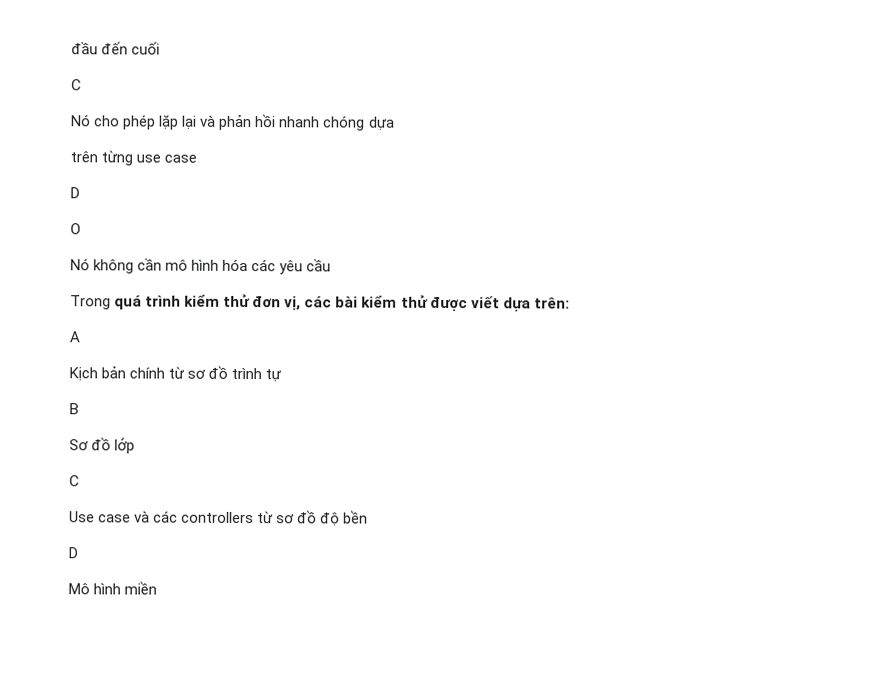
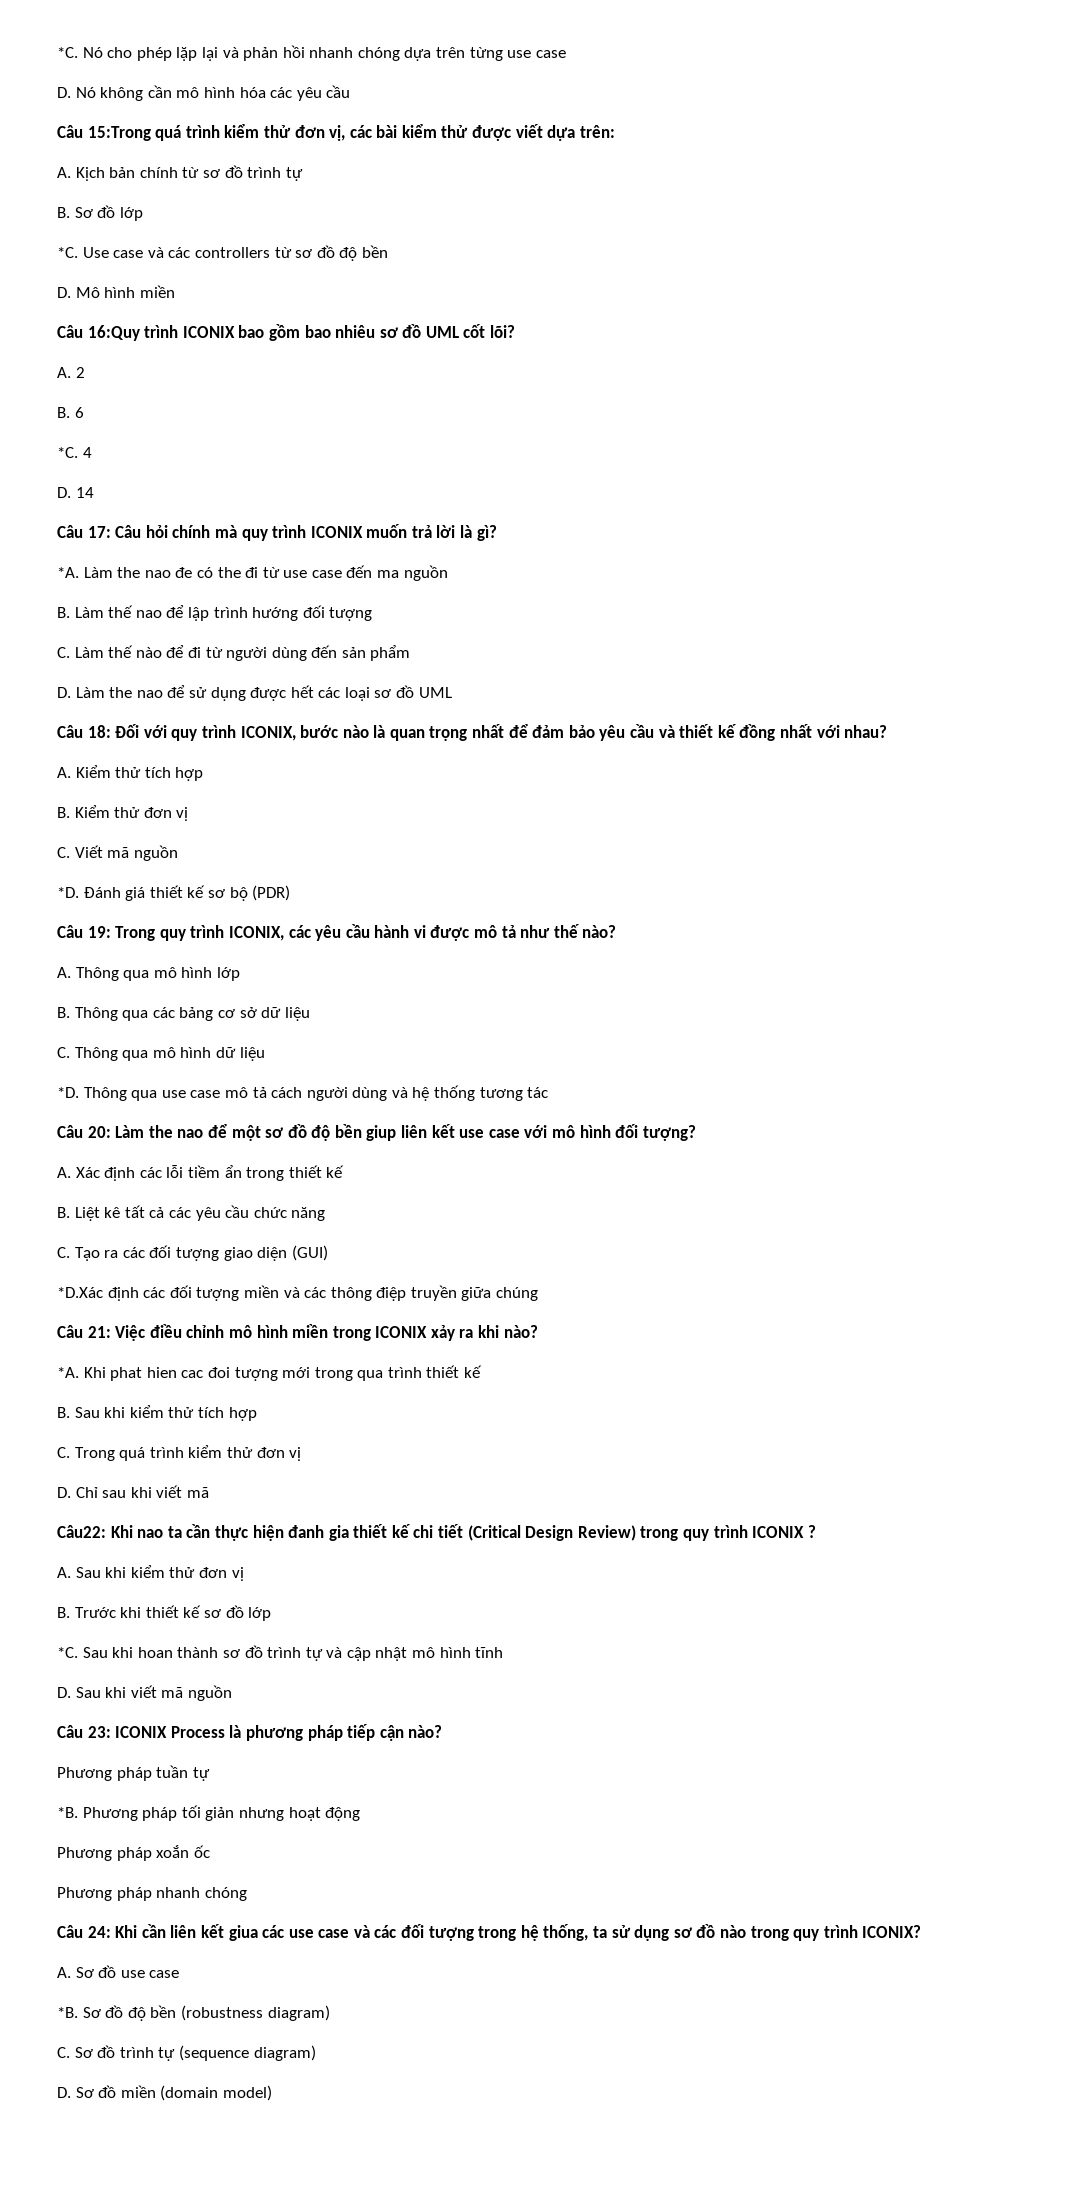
[71,41,161,55] [71,79,82,91] đầu đến cuối // C // -> [57,47,78,58] *C.
(395, 123) // -> (432, 54) none
[70,187,80,199] [70,223,81,235] D // O // -> [57,87,71,98] D.
[70,295,111,310] Trong -> [57,125,151,141] Câu 15:Trong
[69,331,81,343] A // -> [57,167,71,178] A.
[69,403,79,415] B // -> [57,207,70,218] B.
[69,475,80,487] C // -> [57,247,78,258] *C.
[68,547,78,559] D // -> [57,287,71,298] D.
(158, 588) none -> [57,324,516,341] [57,367,85,378] [57,407,84,418] [57,447,92,458] [57,487,94,498] [57,524,497,541] [57,565,448,581] [57,605,373,621] [57,645,411,661] [57,685,452,701] [57,724,888,741] [57,765,204,781] [57,805,189,821] [57,845,178,861] [57,885,291,901] [57,924,617,941] [57,967,240,981] [57,1007,310,1021] [57,1047,265,1061] [57,1085,549,1101] [57,1124,696,1141] [57,1165,345,1181] [57,1205,326,1221] [57,1245,328,1261] [57,1285,539,1301] [57,1324,538,1341] [57,1365,483,1381] [57,1405,257,1421] [57,1445,302,1461] [57,1485,209,1498] [57,1524,816,1541] [57,1565,244,1581] [57,1605,272,1621] [57,1645,504,1661] [57,1685,232,1701] [57,1724,443,1741] [57,1765,210,1781] [57,1805,361,1821] [57,1845,210,1861] [57,1887,247,1901] [57,1924,922,1941] [57,1965,180,1978] [57,2005,330,2021] [57,2045,316,2061] [57,2085,272,2101] // Câu 16:Quy trình ICONIX bao gồm bao nhiêu sơ đồ UML cốt lõi? // A. 2 // B. 6 // *C. 4 // D. 14 // Câu 17: Câu hỏi chính mà quy trình ICONIX muốn trả lời là gì? // *A. Làm the nao đe có the đi từ use case đến ma nguồn // B. Làm thế nao để lập trình hướng đối tượng // C. Làm thế nào để đi từ người dùng đến sản phẩm // D. Làm the nao để sử dụng được hết các loại sơ đồ UML // Câu 18: Đối với quy trình ICONIX, bước nào là quan trọng nhất để đảm bảo yêu cầu và thiết kế đồng nhất với nhau? // A. Kiểm thử tích hợp // B. Kiểm thử đơn vị // C. Viết mã nguồn // *D. Đánh giá thiết kế sơ bộ (PDR) // Câu 19: Trong quy trình ICONIX, các yêu cầu hành vi được mô tả như thế nào? // A. Thông qua mô hình lớp // B. Thông qua các bảng cơ sở dữ liệu // C. Thông qua mô hình dữ liệu // *D. Thông qua use case mô tả cách người dùng và hệ thống tương tác // Câu 20: Làm the nao để một sơ đồ độ bền giup liên kết use case với mô hình đối tượng? // A. Xác định các lỗi tiềm ẩn trong thiết kế // B. Liệt kê tất cả các yêu cầu chức năng // C. Tạo ra các đối tượng giao diện (GUI) // *D.Xác định các đối tượng miền và các thông điệp truyền giữa chúng // Câu 21: Việc điều chỉnh mô hình miền trong ICONIX xảy ra khi nào? // *A. Khi phat hien cac đoi tượng mới trong qua trình thiết kế // B. Sau khi kiểm thử tích hợp // C. Trong quá trình kiểm thử đơn vị // D. Chỉ sau khi viết mã // Câu22: Khi nao ta cần thực hiện đanh gia thiết kế chi tiết (Critical Design Review) trong quy trình ICONIX ? // A. Sau khi kiểm thử đơn vị // B. Trước khi thiết kế sơ đồ lớp // *C. Sau khi hoan thành sơ đồ trình tự và cập nhật mô hình tĩnh // D. Sau khi viết mã nguồn // Câu 23: ICONIX Process là phương pháp tiếp cận nào? // Phương pháp tuần tự // *B. Phương pháp tối giản nhưng hoạt động // Phương pháp xoắn ốc // Phương pháp nhanh chóng // Câu 24: Khi cần liên kết giua các use case và các đối tượng trong hệ thống, ta sử dụng sơ đồ nào trong quy trình ICONIX? // A. Sơ đồ use case // *B. Sơ đồ độ bền (robustness diagram) // C. Sơ đồ trình tự (sequence diagram) // D. Sơ đồ miền (domain model)

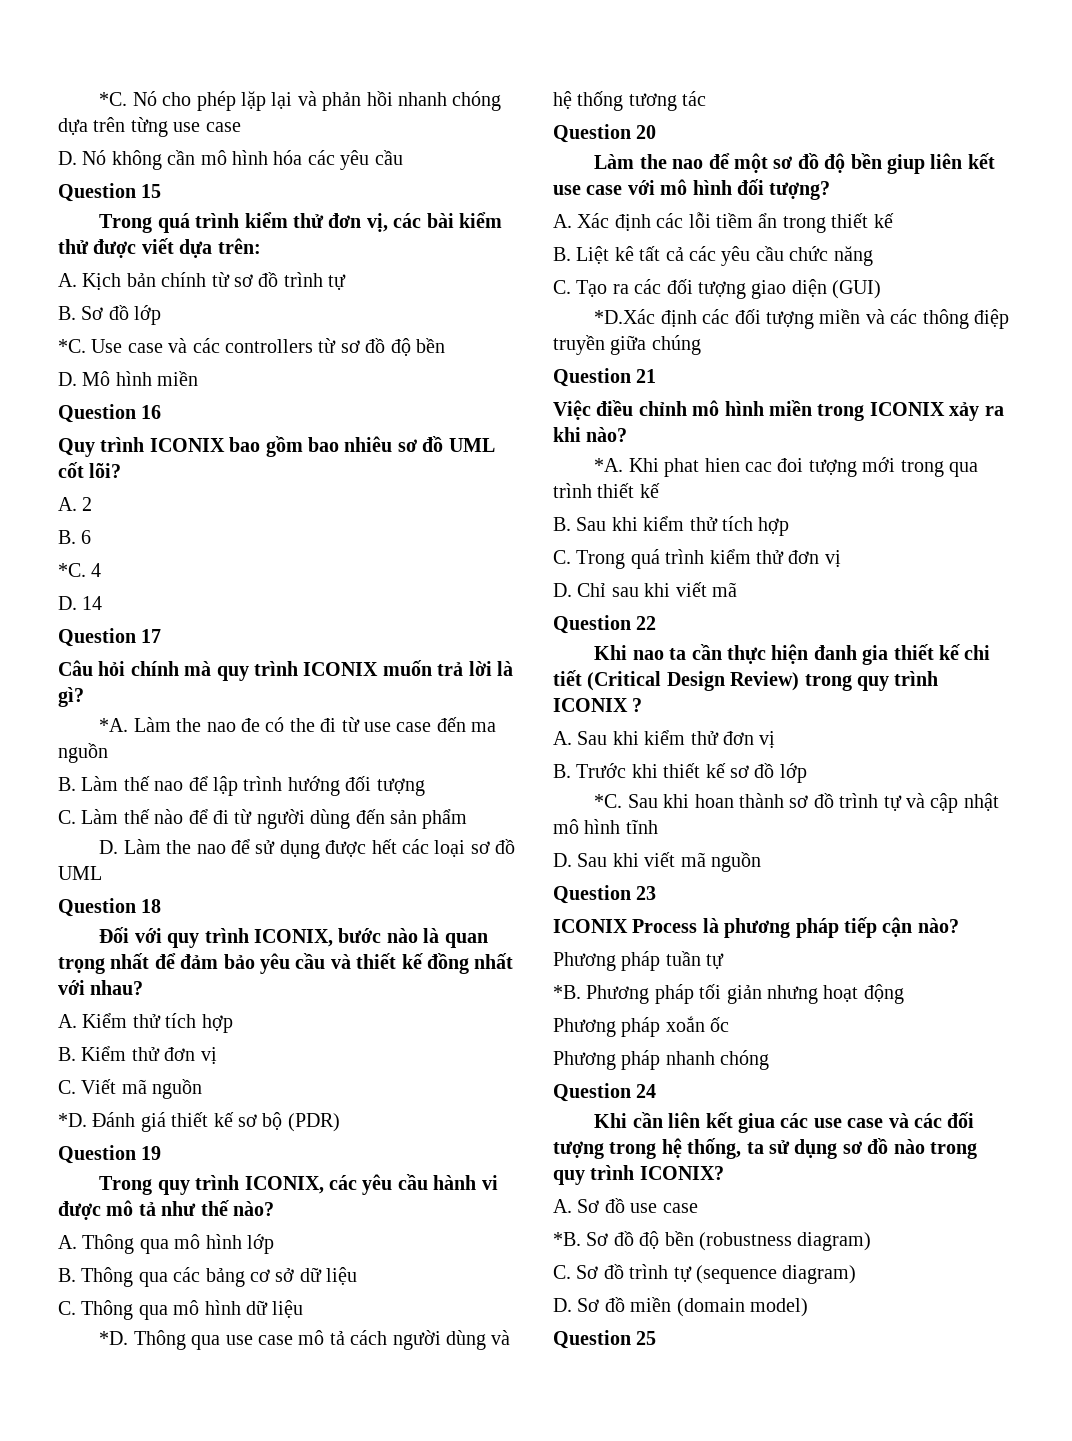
[57,125,151,141] Câu 15:Trong -> [58,183,162,202] [99,214,153,233] Question 15 // Trong
[57,325,140,341] Câu 16:Quy -> [58,404,162,423] [58,438,95,457] Question 16 // Quy
[57,525,111,538] Câu 17: -> [58,628,162,647] Question 17 //
[57,725,111,738] Câu 18: -> [58,898,162,917] Question 18 //
[57,925,111,938] Câu 19: -> [58,1145,162,1164] Question 19 //
[57,1125,111,1138] Câu 20: -> [553,124,657,143] Question 20 //
[57,1325,111,1338] Câu 21: -> [553,368,657,387] Question 21 //
[57,1525,106,1538] Câu22: -> [553,615,657,634] Question 22 //
[57,1725,111,1738] Câu 23: -> [553,885,657,904] Question 23 //
[57,1925,111,1938] Câu 24: -> [553,1083,657,1102] Question 24 //
(272, 2093) none -> [553,1330,657,1349] // Question 25

